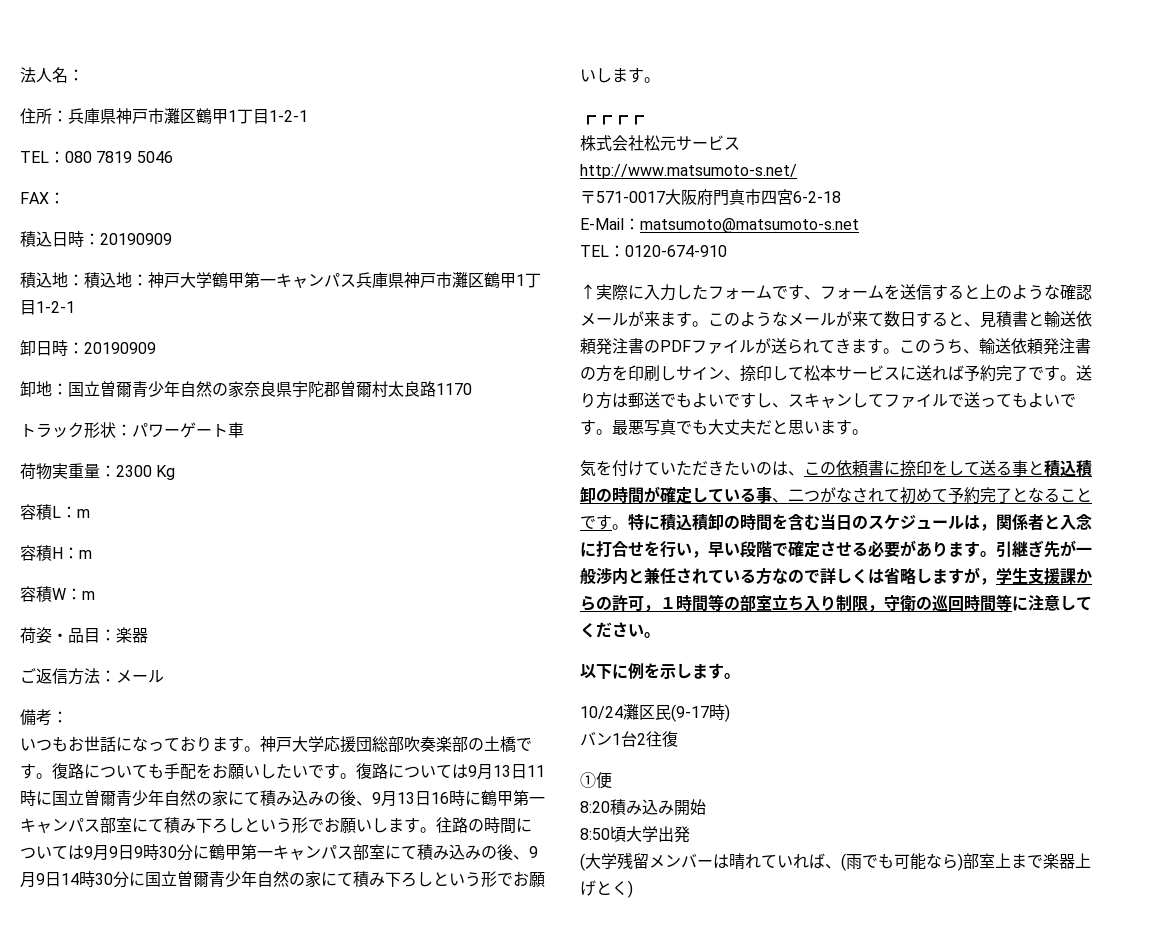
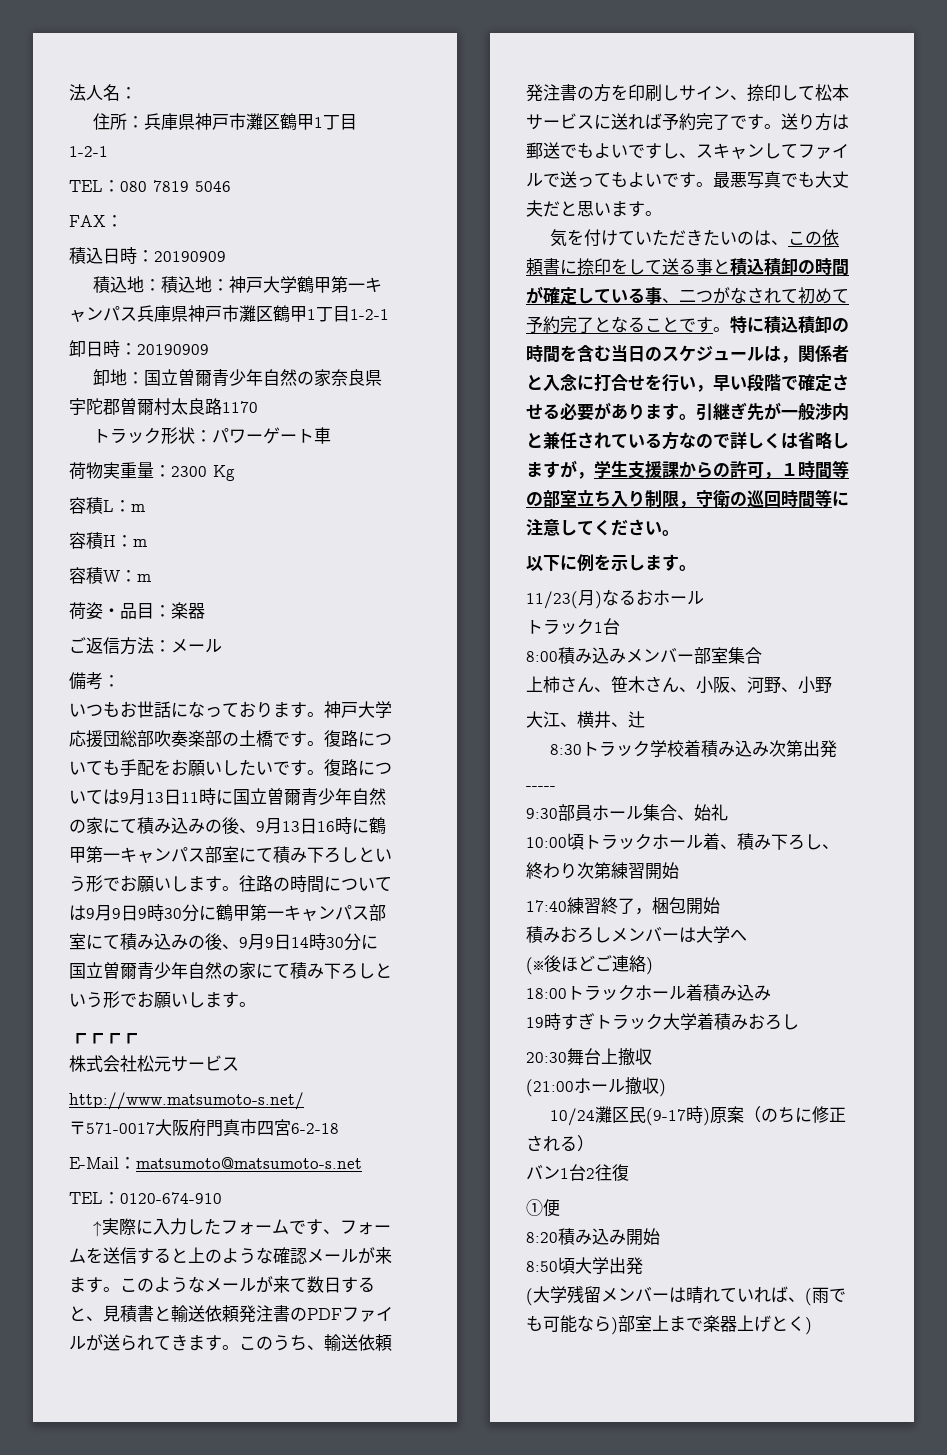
(740, 676) none -> [526,589,704,609] [526,618,620,635] [526,647,762,664] [526,676,832,694] [526,711,645,728] [550,740,838,758] [526,786,556,790] [526,804,728,821] [526,833,839,850] [526,862,679,880] [526,897,720,915] [526,926,747,943] [526,955,653,975] [526,984,771,1001] [526,1013,799,1030] [526,1048,652,1066] [526,1077,666,1097] // 11/23(月)なるおホール // トラック1台 // 8:00積み込みメンバー部室集合 // 上柿さん、笹木さん、小阪、河野、小野 // 大江、横井、辻 // 8:30トラック学校着積み込み次第出発 // ----‐ // 9:30部員ホール集合、始礼 // 10:00頃トラックホール着、積み下ろし、終わり次第練習開始 // 17:40練習終了，梱包開始 // 積みおろしメンバーは大学へ // (※後ほどご連絡) // 18:00トラックホール着積み込み // 19時すぎトラック大学着積みおろし // 20:30舞台上撤収 // (21:00ホール撤収)
(730, 713) none -> [710,1106,847,1123] [526,1135,594,1152] 原案（のちに修正される）

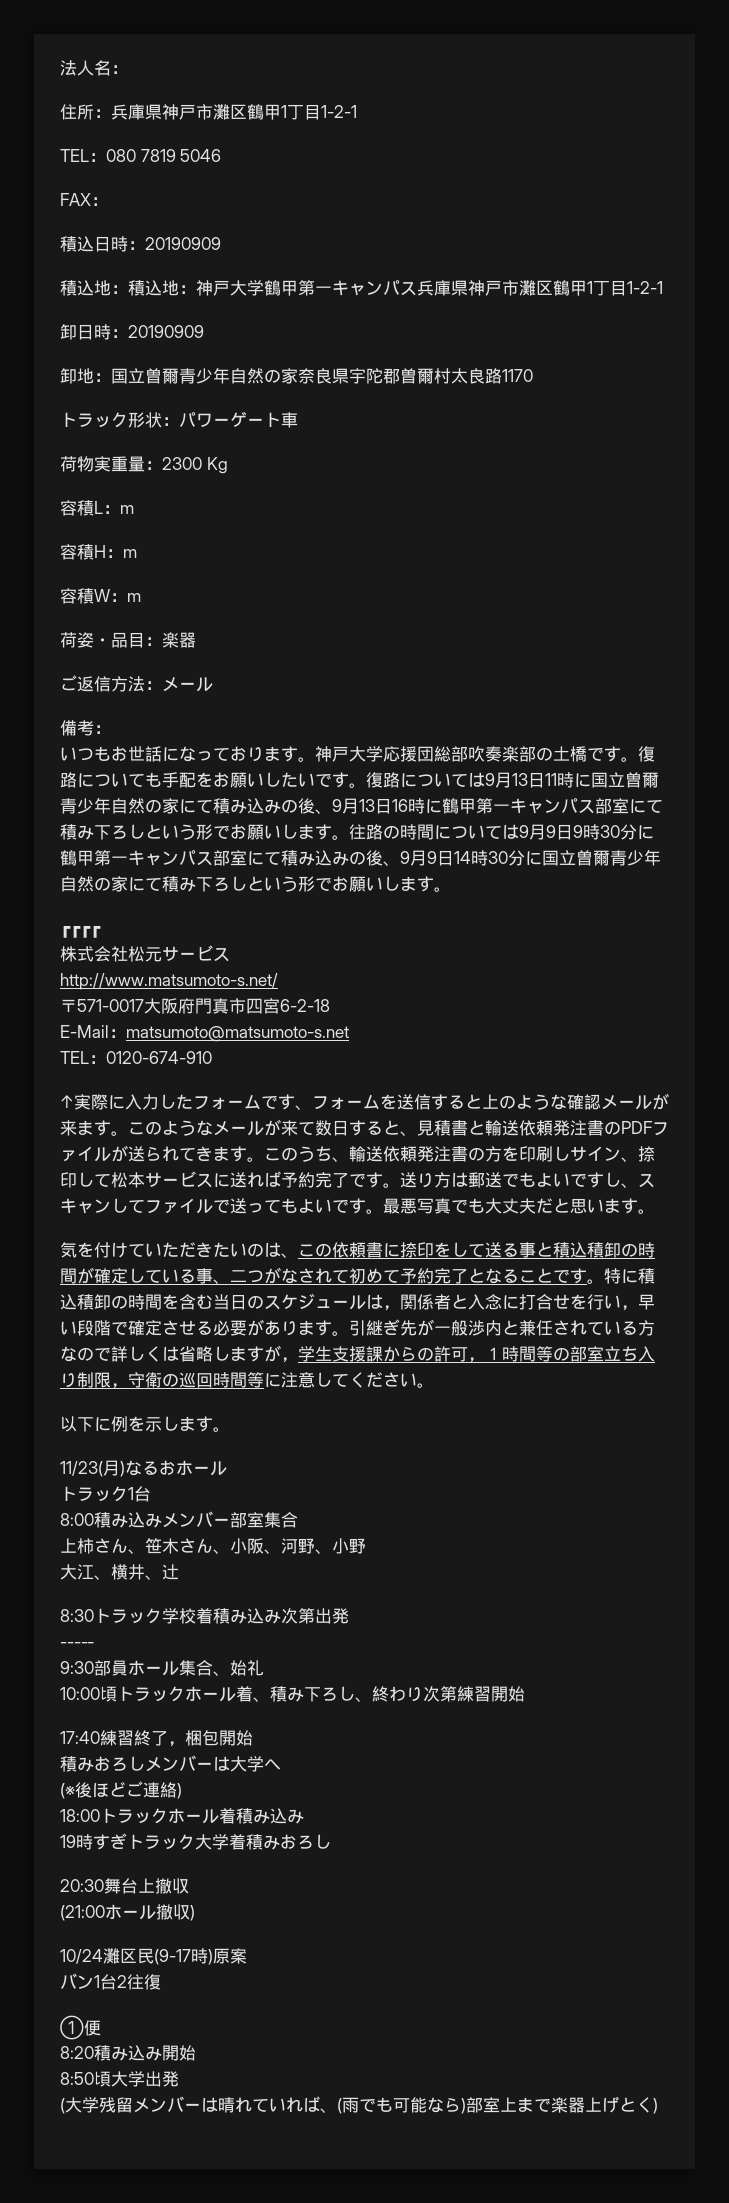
[744,1106,847,1123] [526,1135,594,1152] （のちに修正される） -> (247, 1956) none

